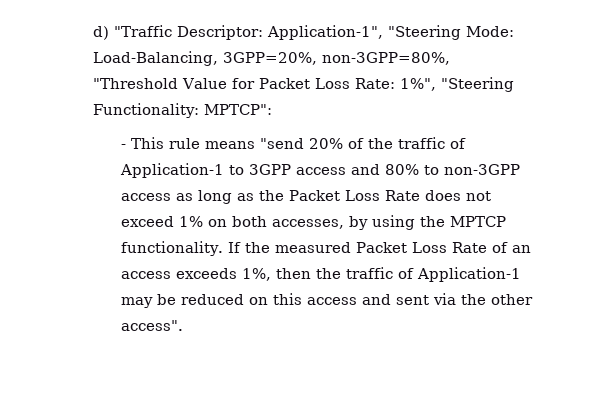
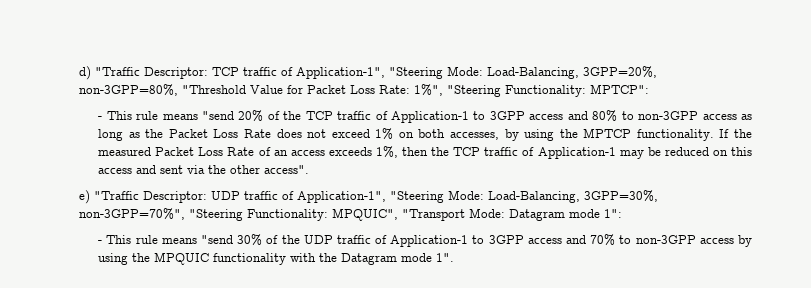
(263, 32) none -> [211,67,293,76] TCP traffic of
(394, 143) none -> [305,111,333,120] TCP
(342, 273) none -> [453,147,481,156] TCP
(184, 325) none -> [78,190,658,204] [78,208,622,221] [98,234,752,247] [98,252,455,265] // e) "Traffic Descriptor: UDP traffic of Application-1", "Steering Mode: Load-Balancing, 3GPP=30%, non-3GPP=70%", "Steering Functionality: MPQUIC", "Transport Mode: Datagram mode 1": // - This rule means "send 30% of the UDP traffic of Application-1 to 3GPP access and 70% to non-3GPP access by using the MPQUIC functionality with the Datagram mode 1".

